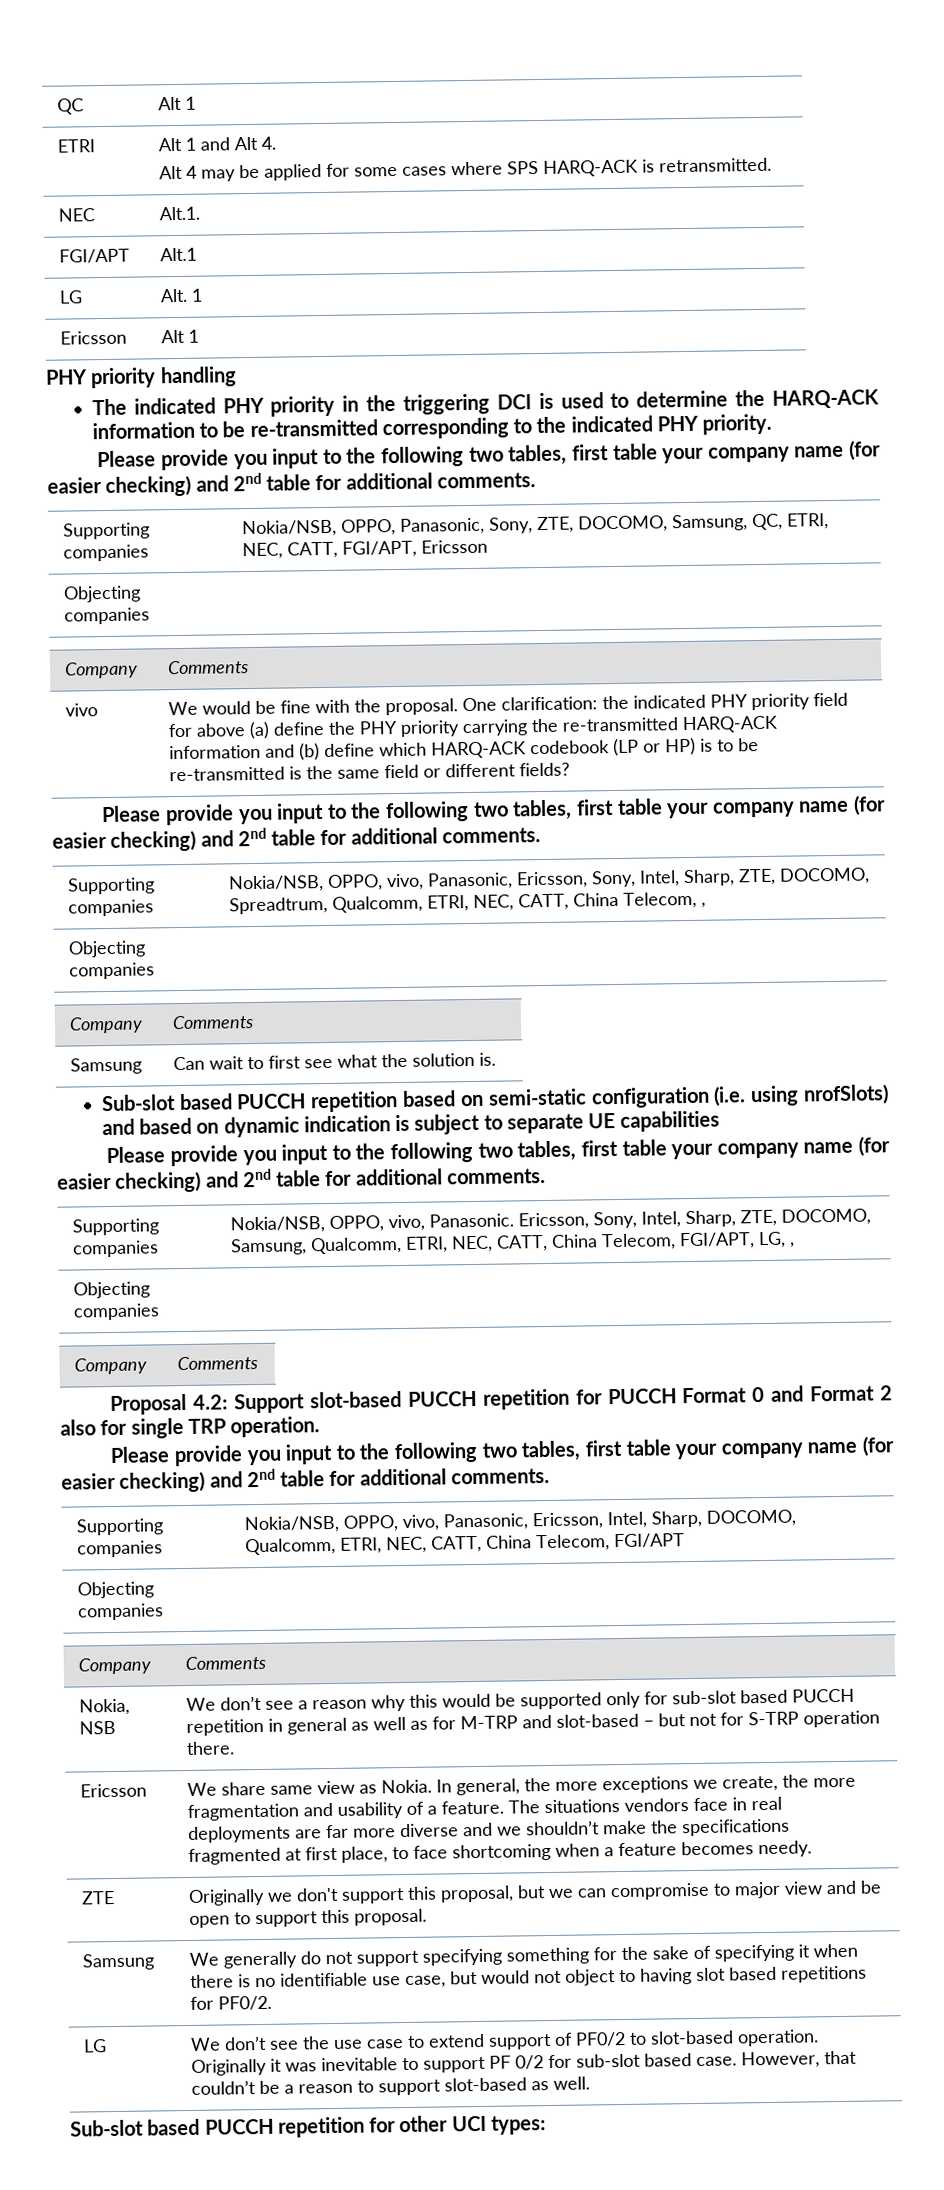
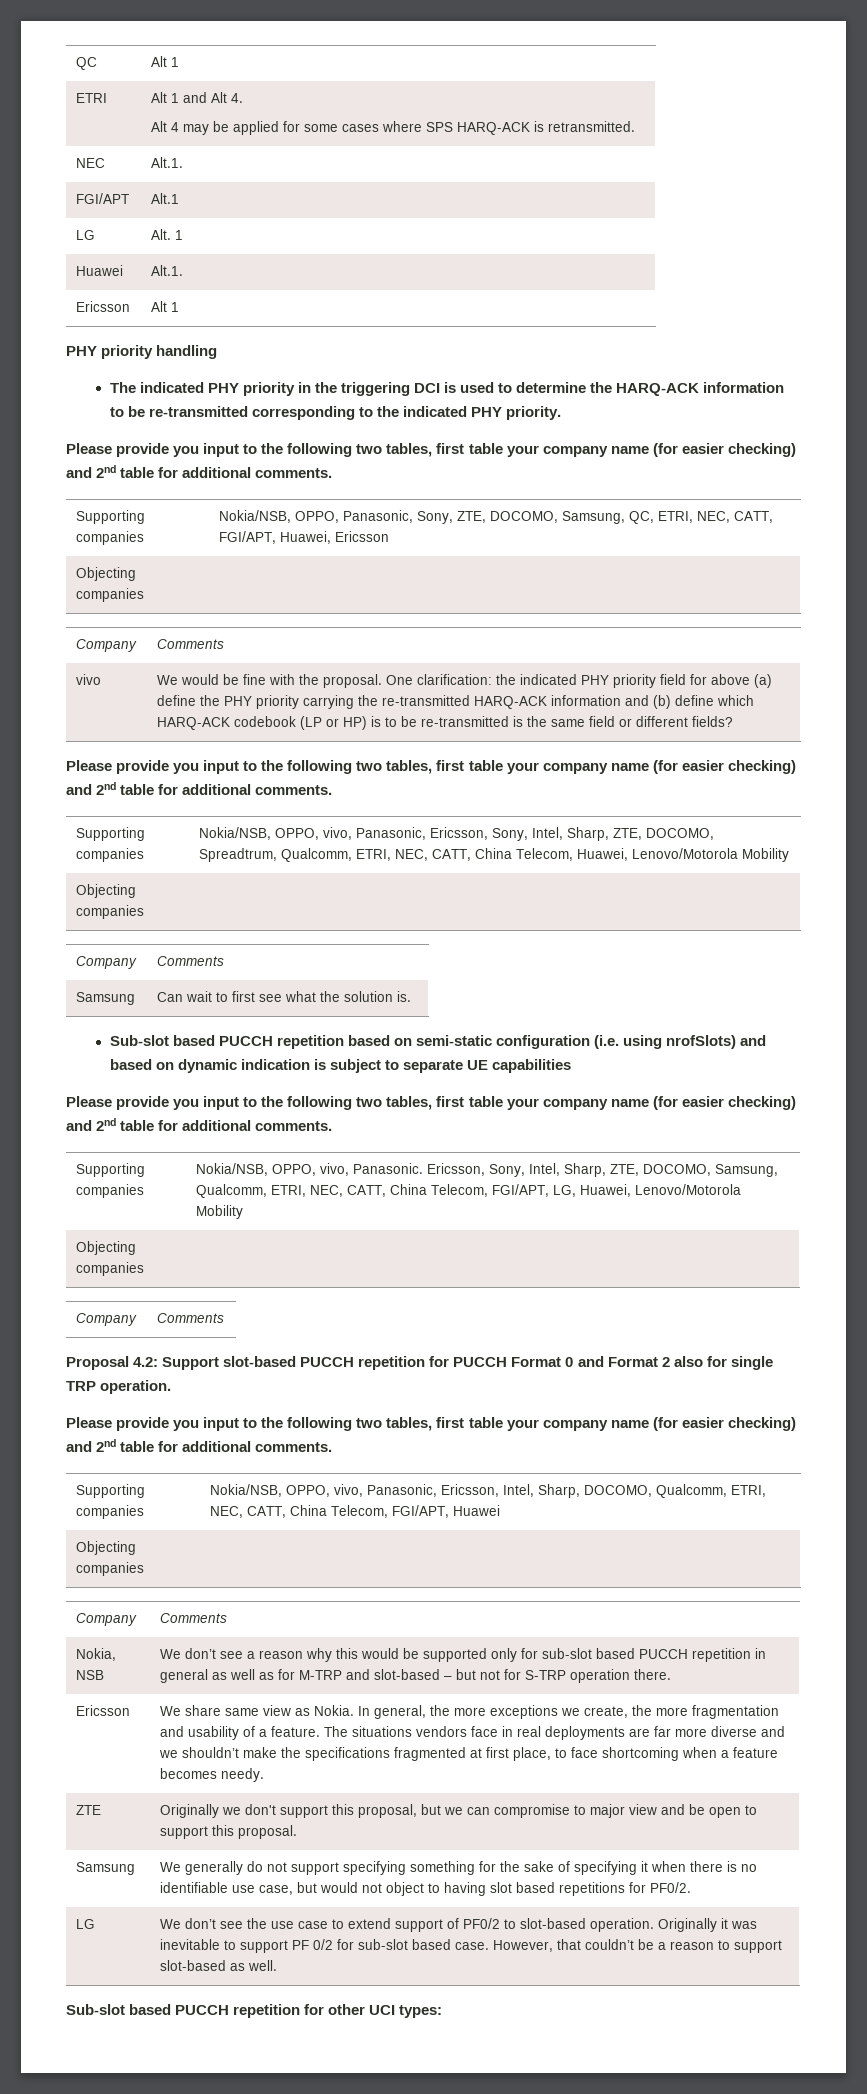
(204, 295) none -> [76,265,124,276] [151,265,184,276] // Huawei | Alt.1.
(418, 549) none -> [280,531,332,544] Huawei,
[701,902,707,908] , -> [577,848,790,862] Huawei, Lenovo/Motorola Mobility
[790,1242,796,1248] , -> [580,1184,742,1197] [196,1205,244,1219] Huawei, Lenovo/Motorola Mobility
[614,1533,686,1549] FGI/APT -> [392,1505,501,1518] FGI/APT, Huawei

